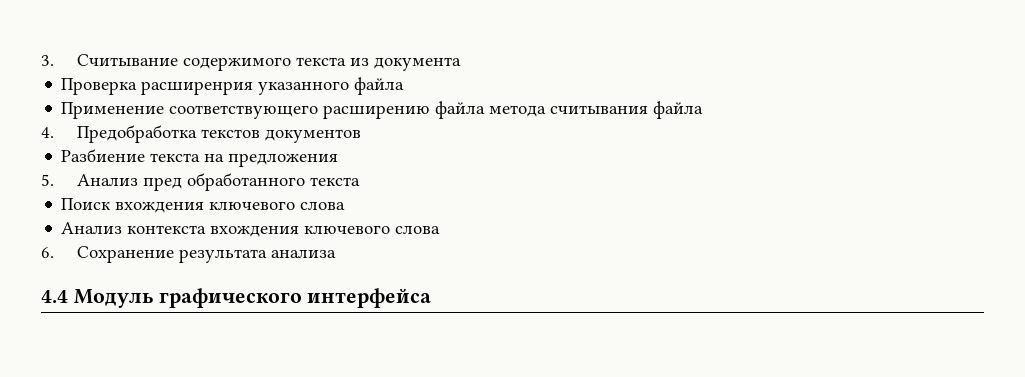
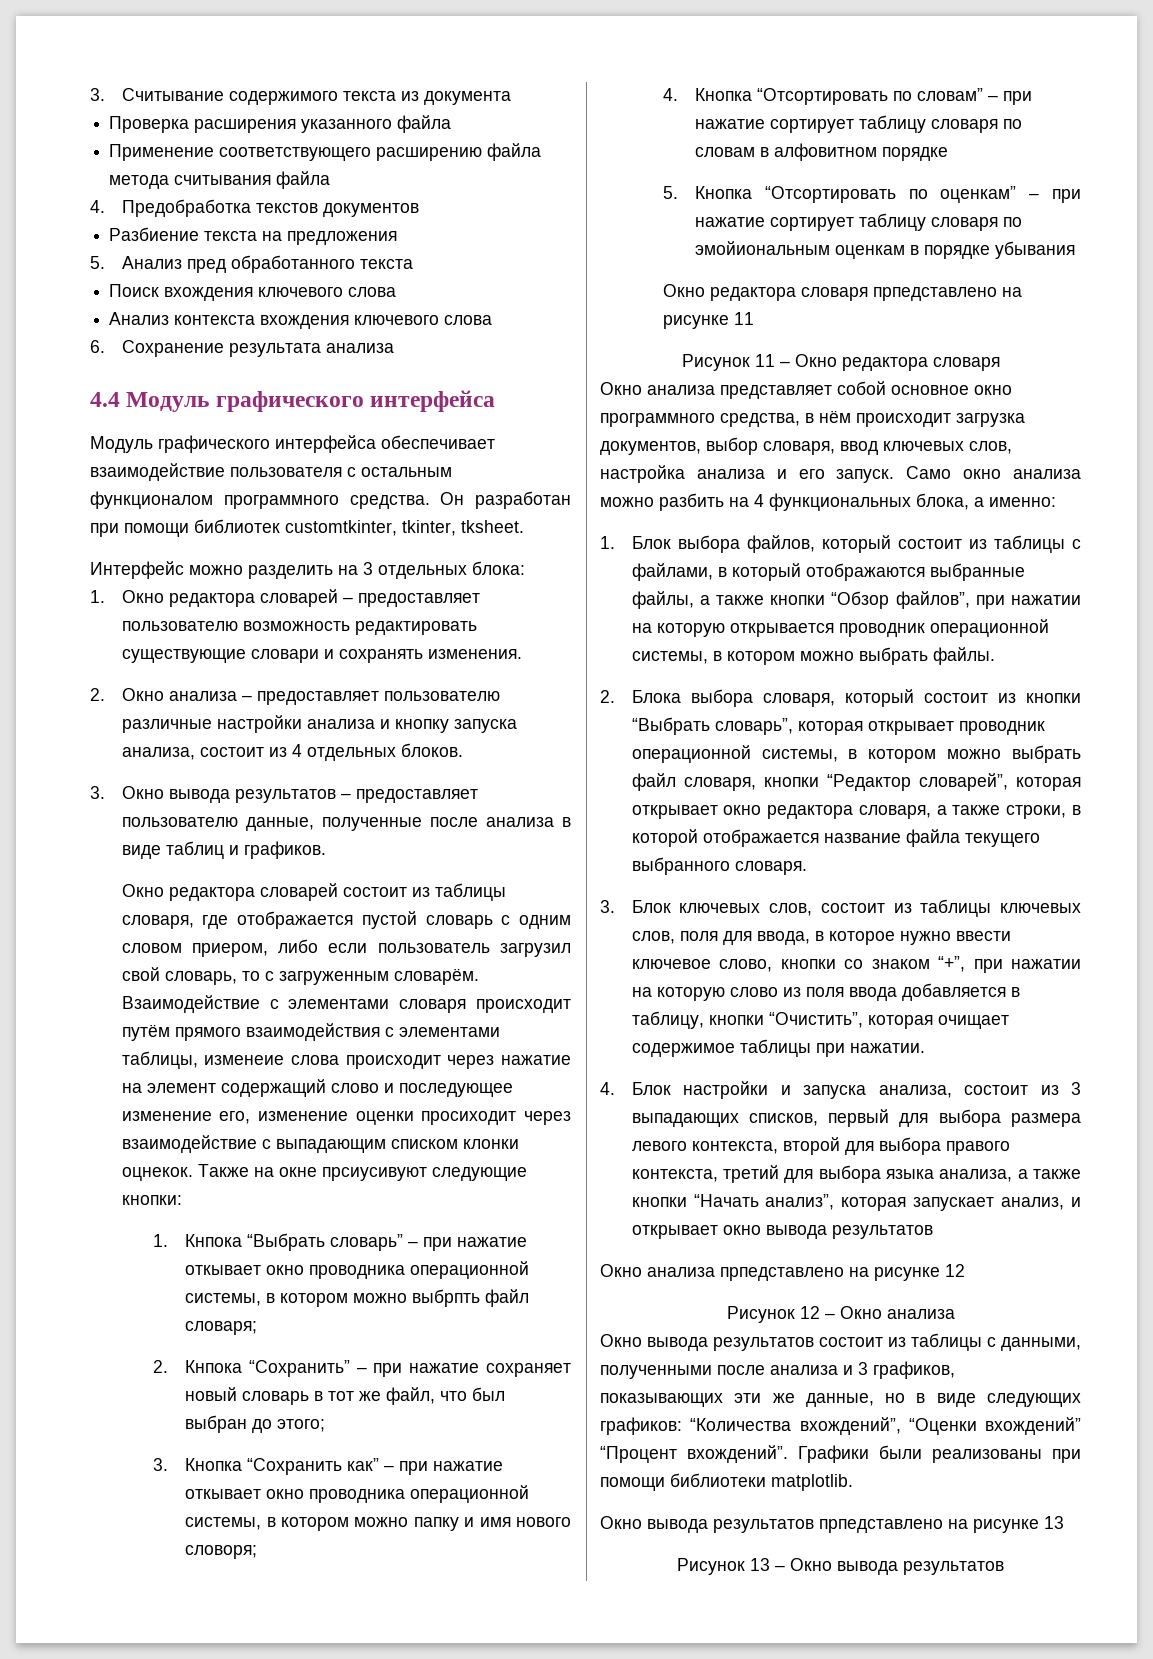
[141,81,254,95] расширенрия -> [194,119,297,133] расширения
(432, 298) none -> [90,435,495,453] [90,463,452,481] [90,491,571,509] [90,519,524,537] [90,561,525,579] [90,589,480,607] [121,621,477,635] [121,649,522,663] [90,688,500,705] [121,715,517,733] [121,743,463,761] [90,786,478,803] [121,817,571,831] [121,841,326,859] [121,883,506,901] [121,911,571,929] [121,939,571,957] [121,967,479,985] [121,995,571,1013] [121,1023,500,1041] [121,1051,571,1069] [121,1079,513,1097] [121,1111,571,1125] [121,1135,519,1153] [121,1164,527,1181] [121,1195,182,1205] [153,1233,528,1251] [185,1261,530,1279] [185,1289,530,1307] [185,1321,258,1335] [153,1360,571,1377] [185,1387,506,1405] [185,1415,326,1433] [153,1458,504,1475] [185,1485,530,1503] [185,1517,571,1531] [185,1545,258,1559] [663,88,1033,105] [695,115,1023,133] [695,143,949,161] [663,186,1081,203] [695,213,1023,231] [695,241,1076,259] [663,284,1023,301] [663,312,755,329] [681,354,1000,371] [600,381,1012,399] [600,410,1025,427] [600,437,1012,455] [600,465,1081,483] [600,493,1056,511] [600,535,1081,553] [631,563,1025,581] [631,591,1081,609] [631,619,1049,637] [631,647,995,665] [600,689,1081,707] [631,717,1045,735] [631,745,1081,763] [631,773,1081,791] [631,805,1081,819] [631,829,1040,847] [631,857,807,875] [600,899,1081,917] [631,931,1011,945] [631,956,1081,973] [631,983,1020,1001] [631,1011,1009,1029] [631,1039,925,1057] [600,1081,1081,1099] [631,1109,1081,1127] [631,1137,1010,1155] [631,1165,1081,1183] [631,1194,1081,1211] [631,1225,933,1239] [600,1264,965,1281] [726,1306,955,1323] [600,1333,1081,1351] [600,1361,955,1379] [600,1393,1081,1407] [600,1417,1081,1435] [600,1445,1081,1463] [600,1473,853,1491] [600,1516,1064,1533] [677,1558,1004,1575] // Модуль графического интерфейса обеспечивает взаимодействие пользователя с остальным функционалом программного средства. Он разработан при помощи библиотек customtkinter, tkinter, tksheet. // Интерфейс можно разделить на 3 отдельных блока: // 1. Окно редактора словарей – предоставляет пользователю возможность редактировать существующие словари и сохранять изменения. // 2. Окно анализа – предоставляет пользователю различные настройки анализа и кнопку запуска анализа, состоит из 4 отдельных блоков. // 3. Окно вывода результатов – предоставляет пользователю данные, полученные после анализа в виде таблиц и графиков. // Окно редактора словарей состоит из таблицы словаря, где отображается пустой словарь с одним словом приером, либо если пользователь загрузил свой словарь, то с загруженным словарём. Взаимодействие с элементами словаря происходит путём прямого взаимодействия с элементами таблицы, изменеие слова происходит через нажатие на элемент содержащий слово и последующее изменение его, изменение оценки просиходит через взаимодействие с выпадающим списком клонки оцнекок. Также на окне прсиусивуют следующие кнопки: // 1. Кнпока “Выбрать словарь” – при нажатие откывает окно проводника операционной системы, в котором можно выбрпть файл словаря; // 2. Кнпока “Сохранить” – при нажатие сохраняет новый словарь в тот же файл, что был выбран до этого; // 3. Кнопка “Сохранить как” – при нажатие откывает окно проводника операционной системы, в котором можно папку и имя нового словоря; // 4. Кнопка “Отсортировать по словам” – при нажатие сортирует таблицу словаря по словам в алфовитном порядке // 5. Кнопка “Отсортировать по оценкам” – при нажатие сортирует таблицу словаря по эмойиональным оценкам в порядке убывания // Окно редактора словаря прпедставлено на рисунке 11 // Рисунок 11 – Окно редактора словаря // Окно анализа представляет собой основное окно программного средства, в нём происходит загрузка документов, выбор словаря, ввод ключевых слов, настройка анализа и его запуск. Само окно анализа можно разбить на 4 функциональных блока, а именно: // 1. Блок выбора файлов, который состоит из таблицы с файлами, в который отображаются выбранные файлы, а также кнопки “Обзор файлов”, при нажатии на которую открывается проводник операционной системы, в котором можно выбрать файлы. // 2. Блока выбора словаря, который состоит из кнопки “Выбрать словарь”, которая открывает проводник операционной системы, в котором можно выбрать файл словаря, кнопки “Редактор словарей”, которая открывает окно редактора словаря, а также строки, в которой отображается название файла текущего выбранного словаря. // 3. Блок ключевых слов, состоит из таблицы ключевых слов, поля для ввода, в которое нужно ввести ключевое слово, кнопки со знаком “+”, при нажатии на которую слово из поля ввода добавляется в таблицу, кнопки “Очистить”, которая очищает содержимое таблицы при нажатии. // 4. Блок настройки и запуска анализа, состоит из 3 выпадающих списков, первый для выбора размера левого контекста, второй для выбора правого контекста, третий для выбора языка анализа, а также кнопки “Начать анализ”, которая запускает анализ, и открывает окно вывода результатов // Окно анализа прпедставлено на рисунке 12 // Рисунок 12 – Окно анализа // Окно вывода результатов состоит из таблицы с данными, полученными после анализа и 3 графиков, показывающих эти же данные, но в виде следующих графиков: “Количества вхождений”, “Оценки вхождений” “Процент вхождений”. Графики были реализованы при помощи библиотеки matplotlib. // Окно вывода результатов прпедставлено на рисунке 13 // Рисунок 13 – Окно вывода результатов

